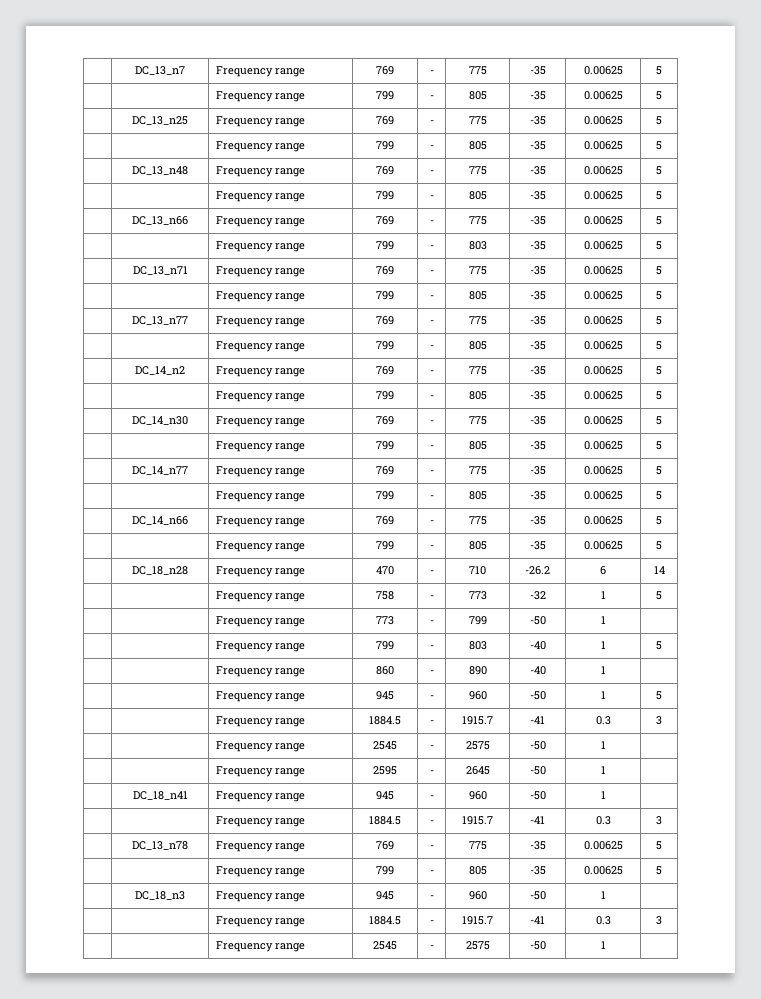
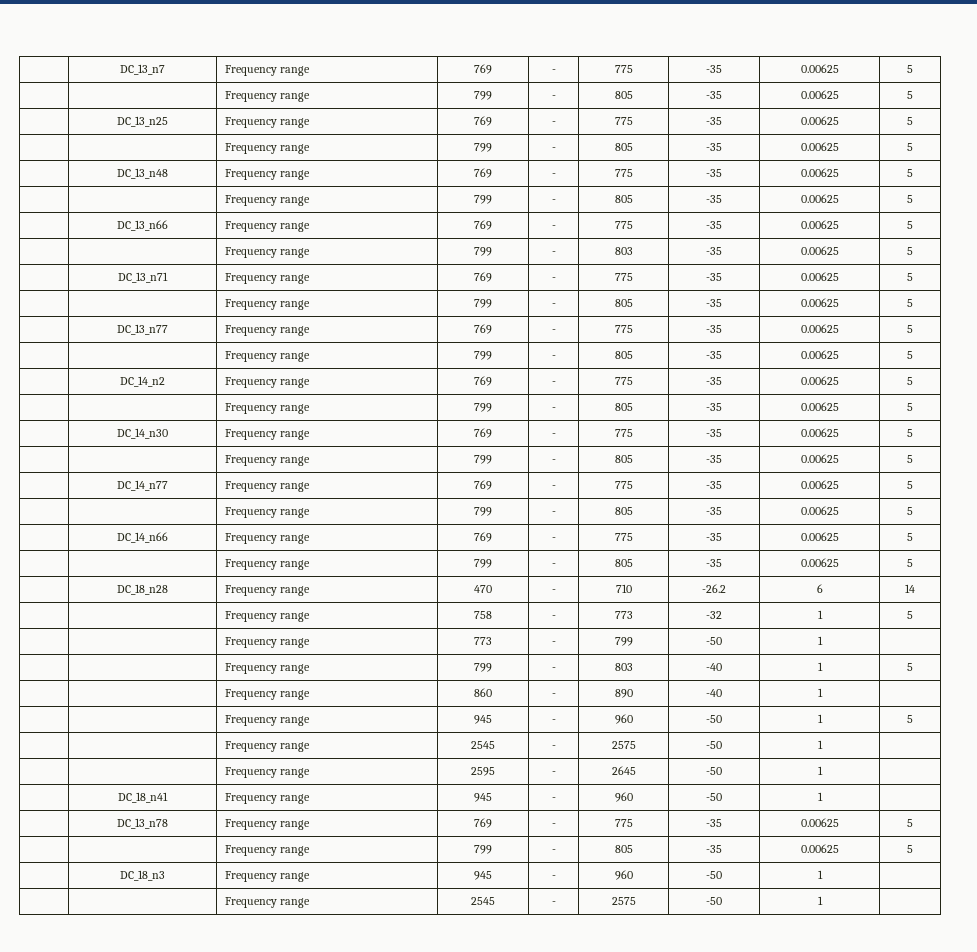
[215,716,305,727] [369,716,401,725] [429,720,434,724] [462,716,493,725] [530,716,545,724] [595,716,611,725] [656,716,662,725] // | | Frequency range | 1884.5 | - | 1915.7 | -41 | 0.3 | 3 -> (913, 719) none
[215,816,305,827] [369,816,401,825] [429,820,434,824] [462,816,493,825] [530,816,545,824] [595,816,611,825] [656,816,662,825] // | | Frequency range | 1884.5 | - | 1915.7 | -41 | 0.3 | 3 -> (823, 796) none
[215,916,305,927] [369,916,401,925] [429,920,434,924] [462,916,493,925] [530,916,545,924] [595,916,611,925] [656,916,662,925] // | | Frequency range | 1884.5 | - | 1915.7 | -41 | 0.3 | 3 -> (823, 874) none

